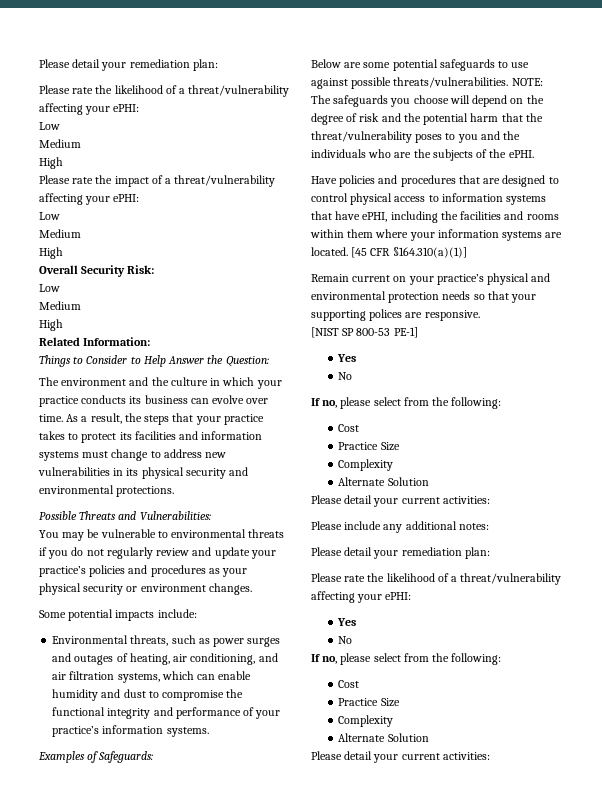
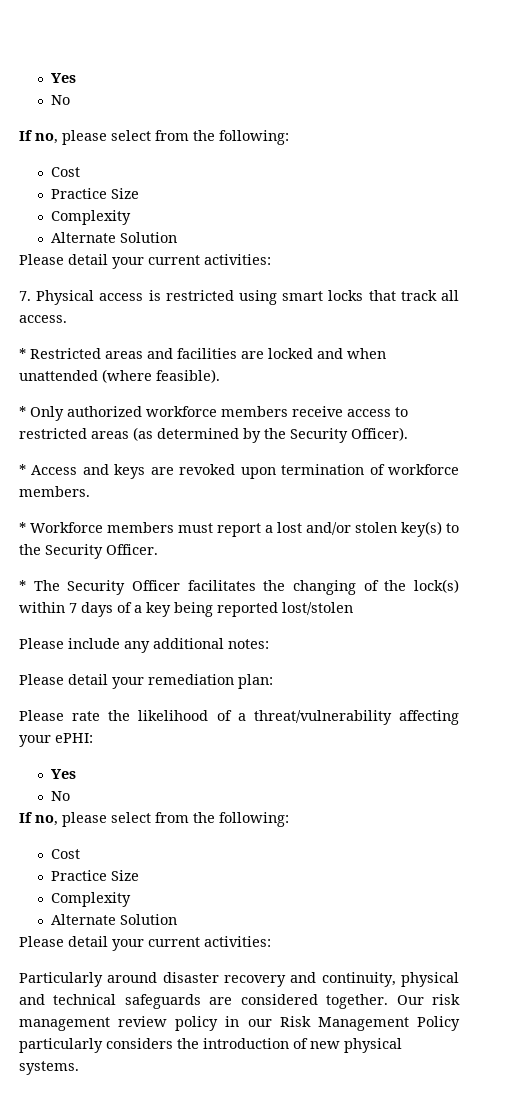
[39,59,218,71] [39,85,290,97] [39,103,140,115] [39,122,60,130] [39,139,81,148] [39,157,63,169] [39,175,276,187] [39,193,140,205] [39,212,60,220] [39,229,81,238] [39,247,63,259] [39,265,155,277] [39,284,60,292] [39,301,81,310] [39,319,63,331] [39,337,151,346] [39,355,269,367] [39,377,282,389] [39,395,269,407] [39,413,264,425] [39,431,263,443] [39,449,227,461] [38,467,249,479] [39,485,175,497] [39,511,211,521] [39,529,285,541] [39,547,276,559] [39,565,248,577] [39,583,252,595] [39,609,197,621] [52,635,281,647] [52,653,278,665] [52,671,252,683] [52,689,244,701] [52,707,281,719] [52,725,209,737] [38,751,154,763] [311,59,530,71] [311,77,543,89] [311,95,544,107] [311,113,543,125] [311,131,521,143] [311,149,534,161] [311,175,559,187] [311,193,547,205] [311,211,559,223] [310,229,563,241] [311,247,467,258] [311,273,551,285] [311,291,537,303] [311,309,480,321] [311,327,418,338] Please detail your remediation plan: // Please rate the likelihood of a threat/vulnerability affecting your ePHI: // Low // Medium // High // Please rate the impact of a threat/vulnerability affecting your ePHI: // Low // Medium // High // Overall Security Risk: // Low // Medium // High // Related Information: // Things to Consider to Help Answer the Question: // The environment and the culture in which your practice conducts its business can evolve over time. As a result, the steps that your practice takes to protect its facilities and information systems must change to address new vulnerabilities in its physical security and environmental protections. // Possible Threats and Vulnerabilities: // You may be vulnerable to environmental threats if you do not regularly review and update your practice’s policies and procedures as your physical security or environment changes. // Some potential impacts include: // Environmental threats, such as power surges and outages of heating, air conditioning, and air filtration systems, which can enable humidity and dust to compromise the functional integrity and performance of your practice’s information systems. // Examples of Safeguards: // Below are some potential safeguards to use against possible threats/vulnerabilities. NOTE: The safeguards you choose will depend on the degree of risk and the potential harm that the threat/vulnerability poses to you and the individuals who are the subjects of the ePHI. // Have policies and procedures that are designed to control physical access to information systems that have ePHI, including the facilities and rooms within them where your information systems are located. [45 CFR §164.310(a)(1)] // Remain current on your practice’s physical and environmental protection needs so that your supporting polices are responsive. // [NIST SP 800-53 PE-1] // -> (50, 78) none
(490, 500) none -> [19,290,459,305] [19,315,67,323] [19,348,386,359] [19,369,220,383] [19,406,408,421] [19,427,408,443] [19,464,460,479] [19,486,90,497] [19,521,459,537] [19,544,158,559] [19,579,460,595] [19,602,353,617] // 7. Physical access is restricted using smart locks that track all access. // * Restricted areas and facilities are locked and when unattended (where feasible). // * Only authorized workforce members receive access to restricted areas (as determined by the Security Officer). // * Access and keys are revoked upon termination of workforce members. // * Workforce members must report a lost and/or stolen key(s) to the Security Officer. // * The Security Officer facilitates the changing of the lock(s) within 7 days of a key being reported lost/stolen
(490, 756) none -> [19,972,459,987] [19,994,460,1009] [19,1016,461,1031] [19,1038,402,1053] [19,1061,79,1075] // Particularly around disaster recovery and continuity, physical and technical safeguards are considered together. Our risk management review policy in our Risk Management Policy particularly considers the introduction of new physical systems.

